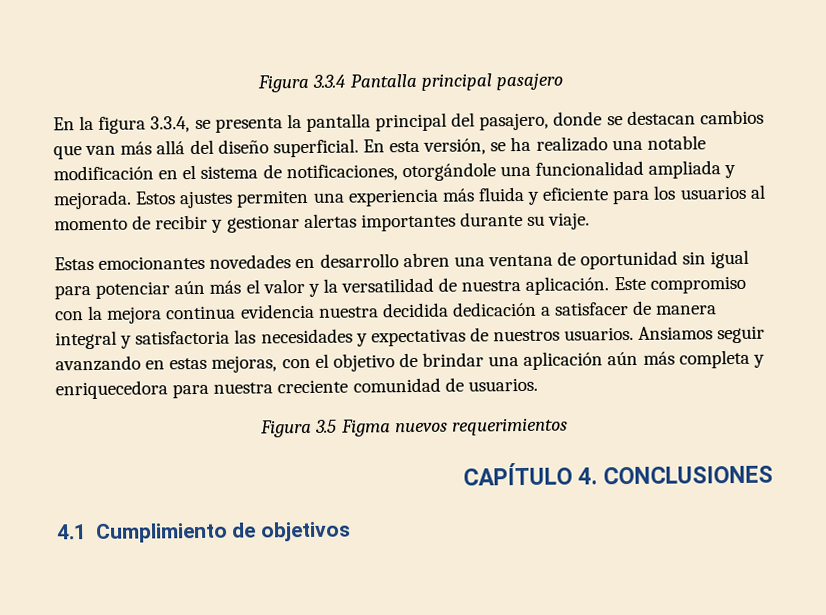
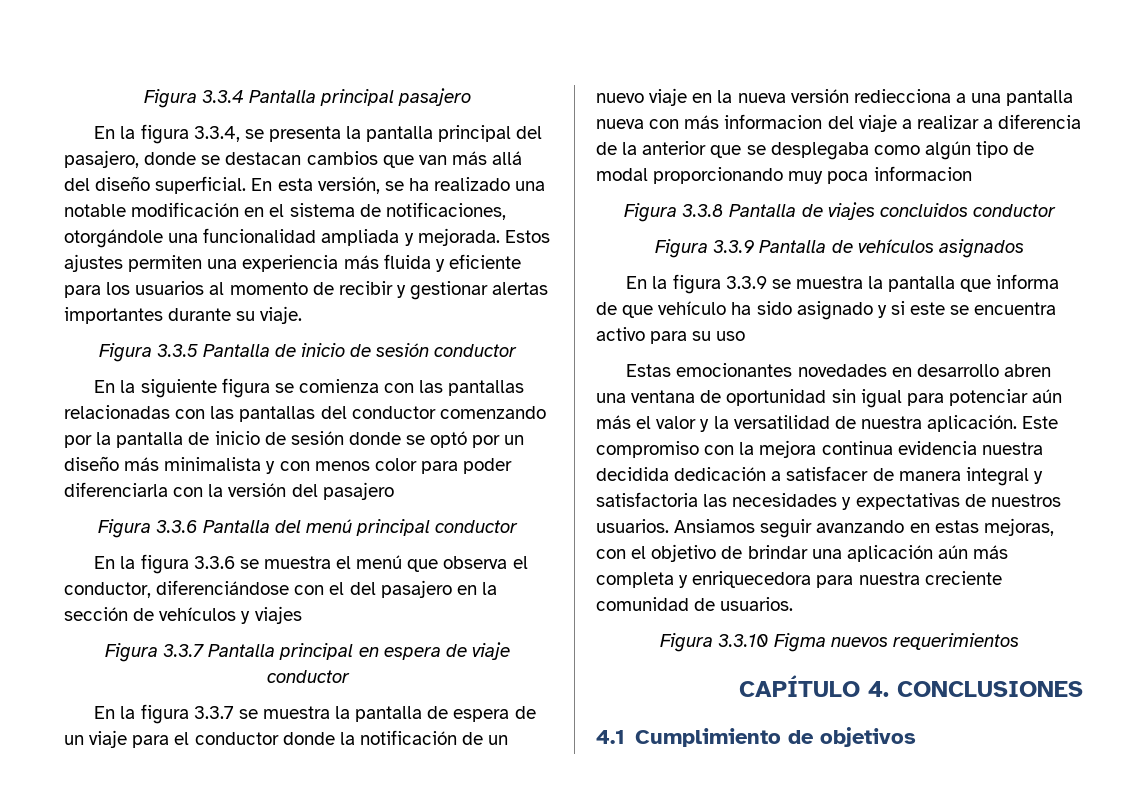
(591, 221) none -> [98,343,518,362] [94,378,525,398] [64,405,546,422] [64,431,525,448] [64,456,513,474] [64,482,394,500] [97,519,519,538] [94,554,528,574] [64,580,497,598] [64,606,302,624] [105,642,510,662] [266,670,350,683] [94,704,536,724] [64,730,509,748] [596,88,1074,106] [596,114,1082,132] [596,141,1035,160] [596,166,972,184] [624,202,1056,222] [655,239,1024,258] [626,274,1060,294] [596,301,1057,320] [596,327,746,344] // Figura 3.3.5 Pantalla de inicio de sesión conductor // En la siguiente figura se comienza con las pantallas relacionadas con las pantallas del conductor comenzando por la pantalla de inicio de sesión donde se optó por un diseño más minimalista y con menos color para poder diferenciarla con la versión del pasajero // Figura 3.3.6 Pantalla del menú principal conductor // En la figura 3.3.6 se muestra el menú que observa el conductor, diferenciándose con el del pasajero en la sección de vehículos y viajes // Figura 3.3.7 Pantalla principal en espera de viaje conductor // En la figura 3.3.7 se muestra la pantalla de espera de un viaje para el conductor donde la notificación de un nuevo viaje en la nueva versión rediecciona a una pantalla nueva con más informacion del viaje a realizar a diferencia de la anterior que se desplegaba como algún tipo de modal proporcionando muy poca informacion // Figura 3.3.8 Pantalla de viajes concluidos conductor // Figura 3.3.9 Pantalla de vehículos asignados // En la figura 3.3.9 se muestra la pantalla que informa de que vehículo ha sido asignado y si este se encuentra activo para su uso
[315,419,338,433] 3.5 -> [718,634,769,647] 3.3.10

